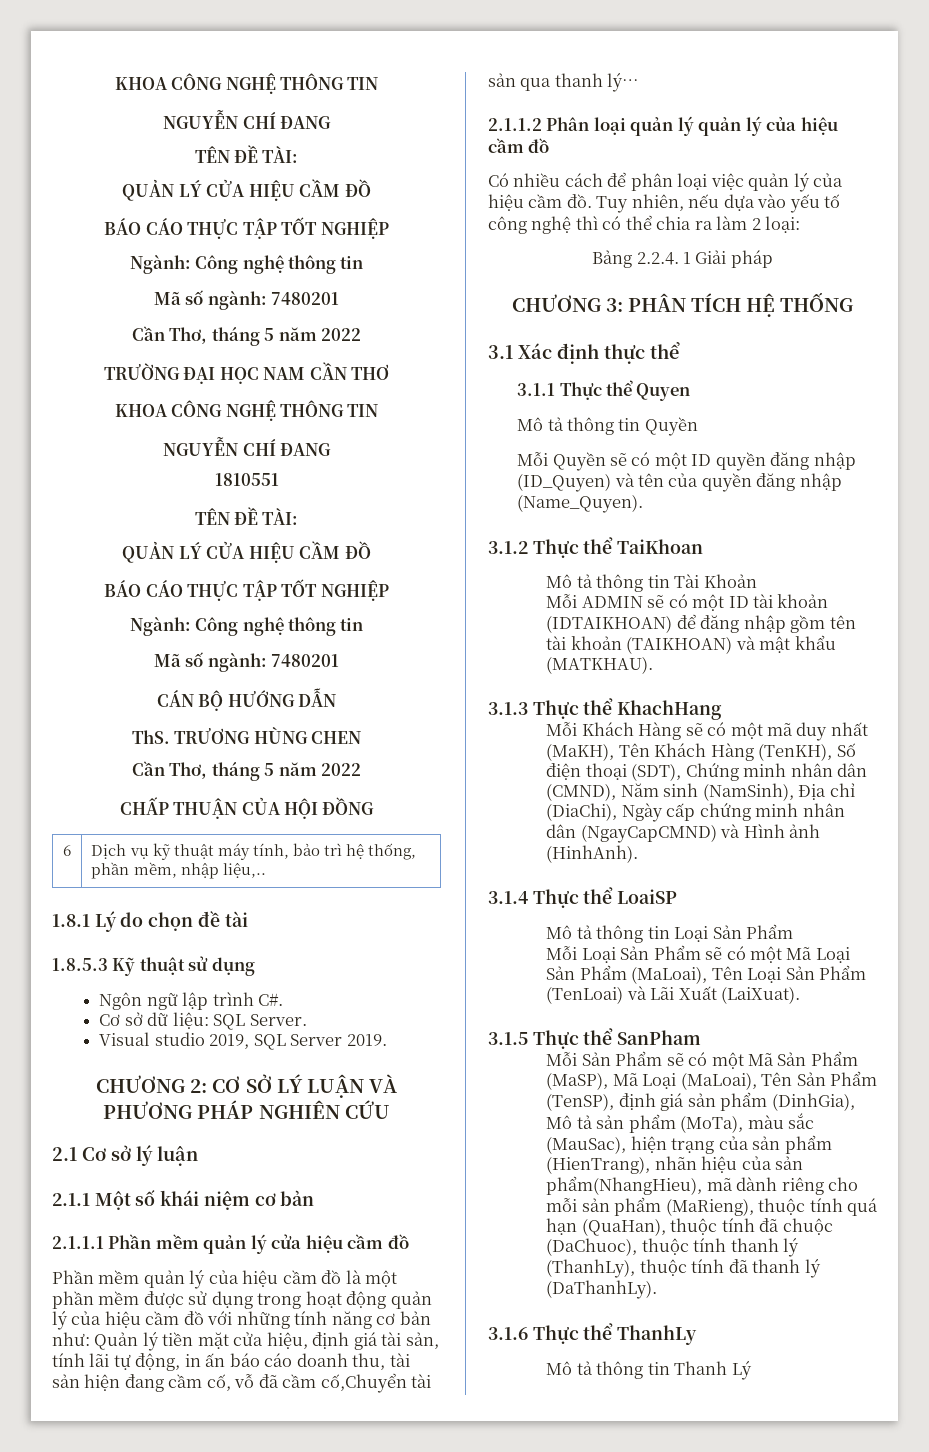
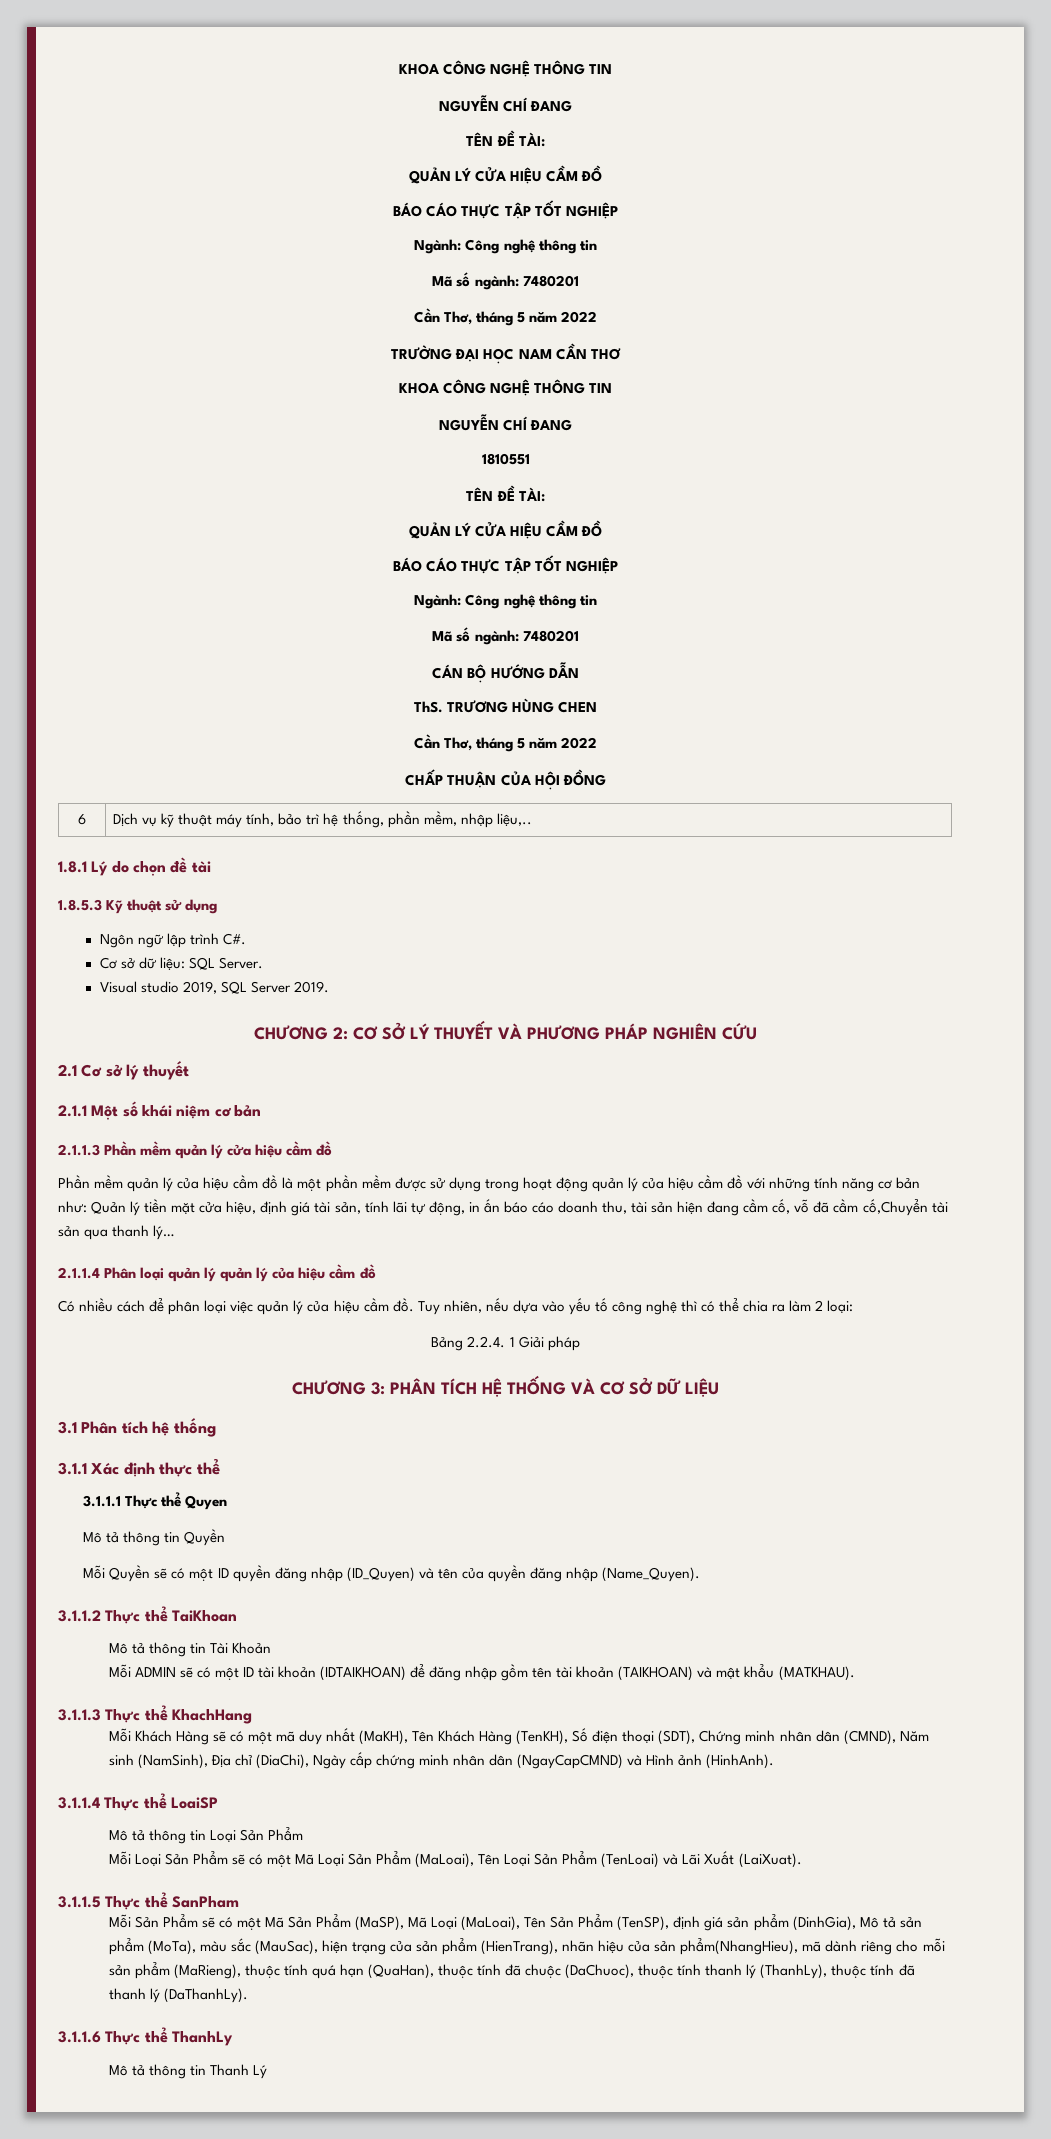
[306,1074,364,1098] LUẬN -> [434,1020,493,1040] THUYẾT
[157,1146,198,1166] luận -> [142,1061,189,1080] thuyết
[52,1236,104,1249] 2.1.1.1 -> [58,1144,100,1156] 2.1.1.3
[488,118,542,131] 2.1.1.2 -> [58,1267,100,1279] 2.1.1.4
[488,345,513,359] // 3.1 -> [571,1377,719,1397] [58,1418,216,1437] [58,1462,87,1475] VÀ CƠ SỞ DỮ LIỆU // 3.1 Phân tích hệ thống // 3.1.1
[517,383,556,396] 3.1.1 -> [83,1495,122,1507] 3.1.1.1
[488,541,528,554] 3.1.2 -> [58,1610,101,1622] 3.1.1.2
[488,702,528,715] 3.1.3 -> [58,1709,101,1721] 3.1.1.3
[488,891,528,904] 3.1.4 -> [58,1797,100,1809] 3.1.1.4
[488,1032,528,1045] 3.1.5 -> [58,1896,101,1908] 3.1.1.5
[488,1327,528,1340] 3.1.6 -> [58,2031,101,2043] 3.1.1.6

